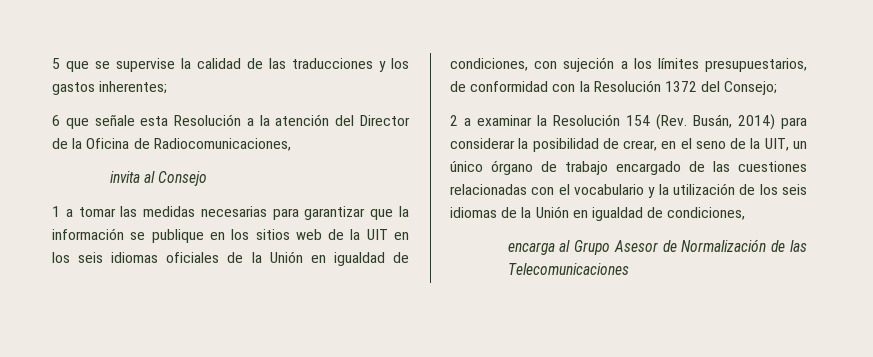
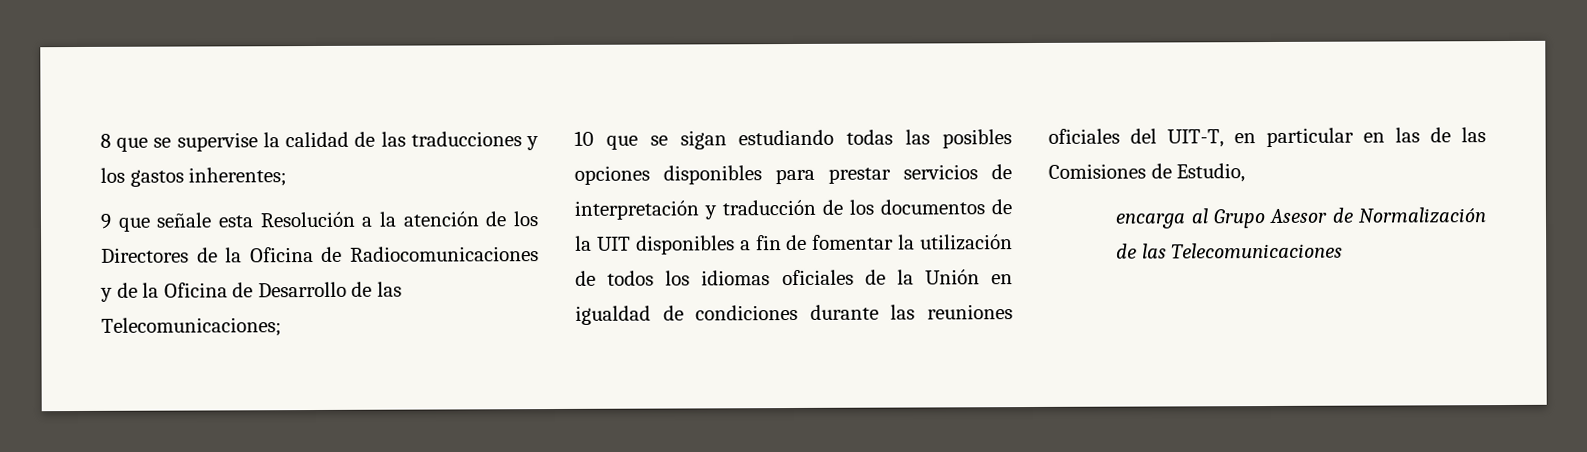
[52,58,60,69] 5 -> [100,133,111,148] 8
[52,115,60,126] 6 -> [100,213,112,229] 9
[335,115,410,126] [52,138,291,151] [109,171,207,186] [52,206,409,220] [52,228,410,243] [52,252,104,263] del Director de la Oficina de Radiocomunicaciones, // invita al Consejo // 1 a tomar las medidas necesarias para garantizar que la información se publique en los sitios web de la UIT en los seis -> [485,211,538,227] [101,246,539,263] [100,281,402,302] [101,317,282,337] [574,129,1012,150] [574,164,1012,185] [574,199,1012,220] [575,234,1013,255] [575,270,691,286] de los Directores de la Oficina de Radiocomunicaciones y de la Oficina de Desarrollo de las Telecomunicaciones; // 10 que se sigan estudiando todas las posibles opciones disponibles para prestar servicios de interpretación y traducción de los documentos de la UIT disponibles a fin de fomentar la utilización de todos los
[450,57,807,72] [450,80,778,95] [450,114,807,130] [450,138,807,152] [450,160,807,175] [450,183,807,198] [450,206,746,221] condiciones, con sujeción a los límites presupuestarios, de conformidad con la Resolución 1372 del Consejo; // 2 a examinar la Resolución 154 (Rev. Busán, 2014) para considerar la posibilidad de crear, en el seno de la UIT, un único órgano de trabajo encargado de las cuestiones relacionadas con el vocabulario y la utilización de los seis idiomas de la Unión en igualdad de condiciones, -> [695,304,1013,321] [1048,127,1486,148] [1048,163,1246,183] condiciones durante las reuniones oficiales del UIT-T, en particular en las de las Comisiones de Estudio,

